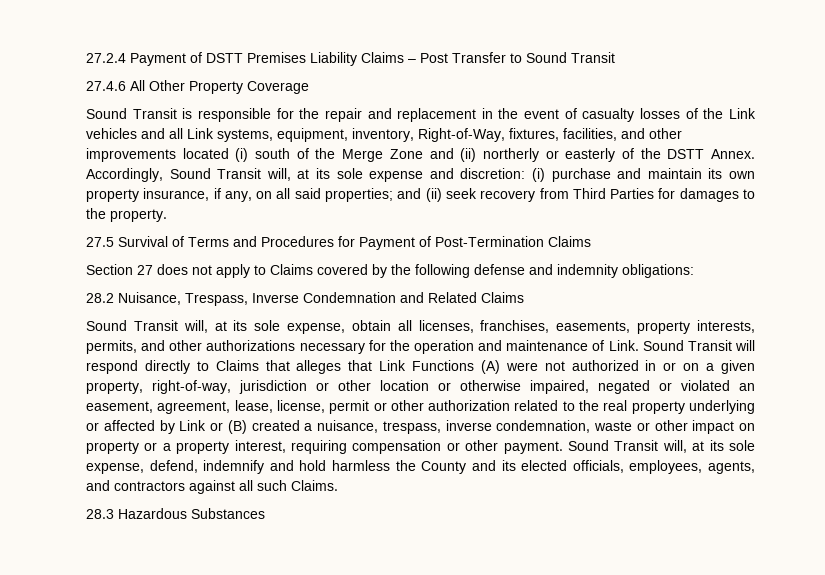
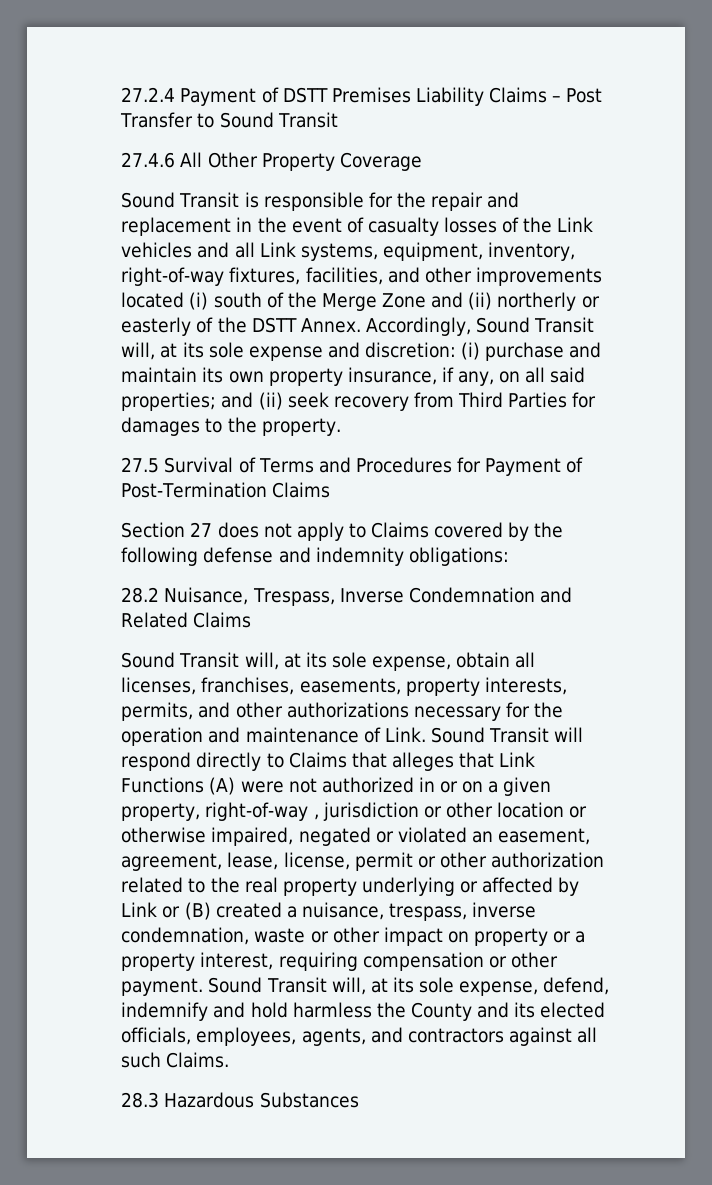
[418,128,506,142] Right-of-Way, -> [121,267,225,286] right-of-way
[152,380,232,394] right-of-way, -> [205,802,319,821] right-of-way ,

